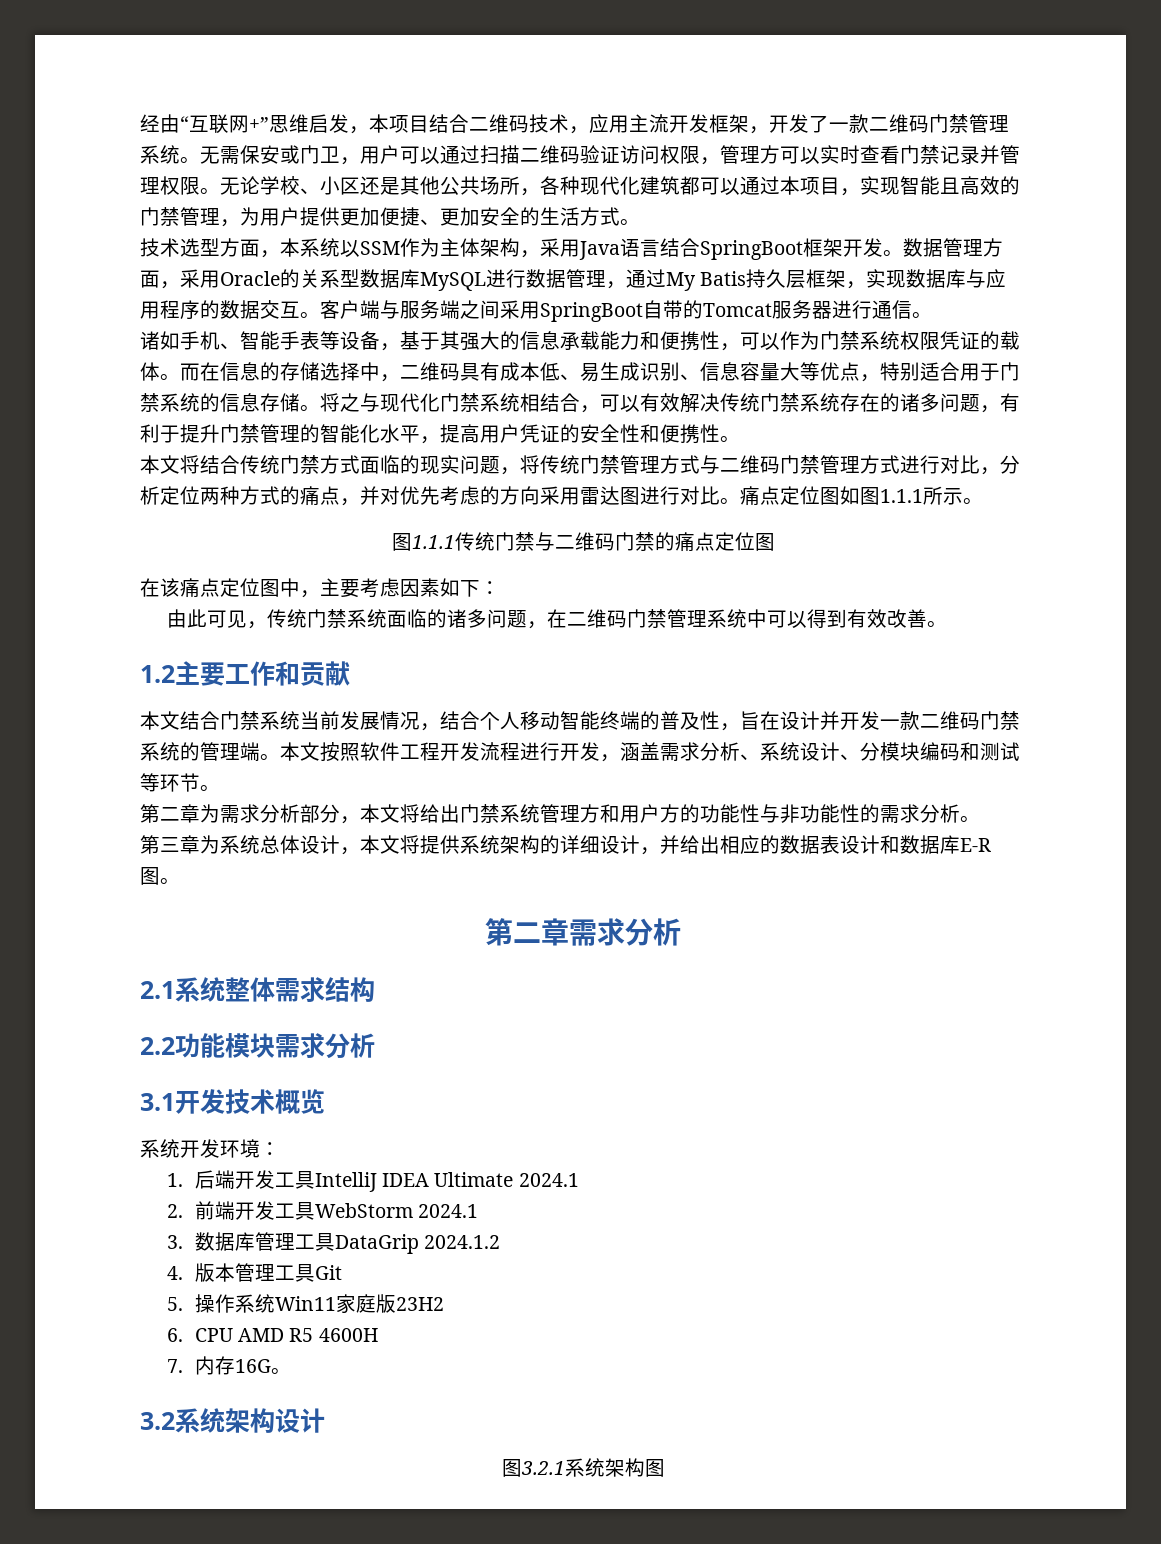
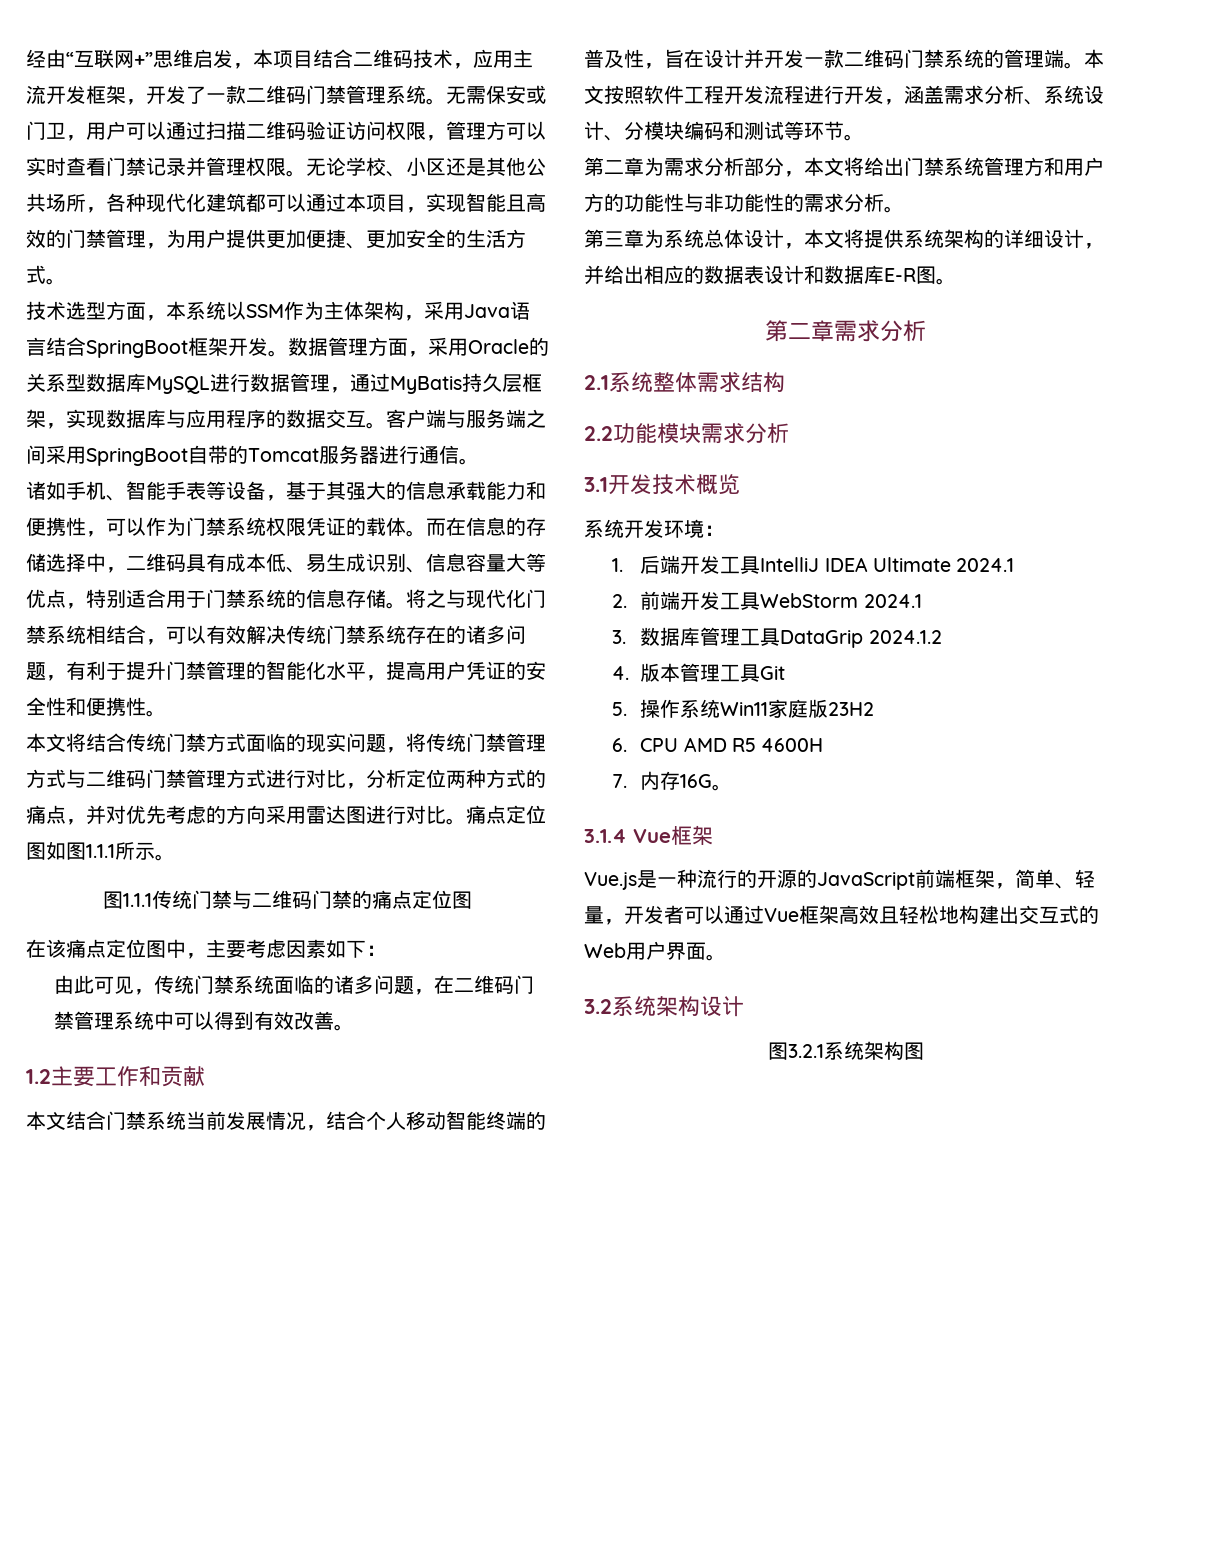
[666,271,747,291] My Batis -> [390,376,462,394] MyBatis
(291, 1371) none -> [584,825,713,845] [584,869,1095,890] [584,905,1099,925] [584,941,726,961] // 3.1.4 Vue框架 // Vue.js是一种流行的开源的JavaScript前端框架，简单、轻量，开发者可以通过Vue框架高效且轻松地构建出交互式的Web用户界面。

